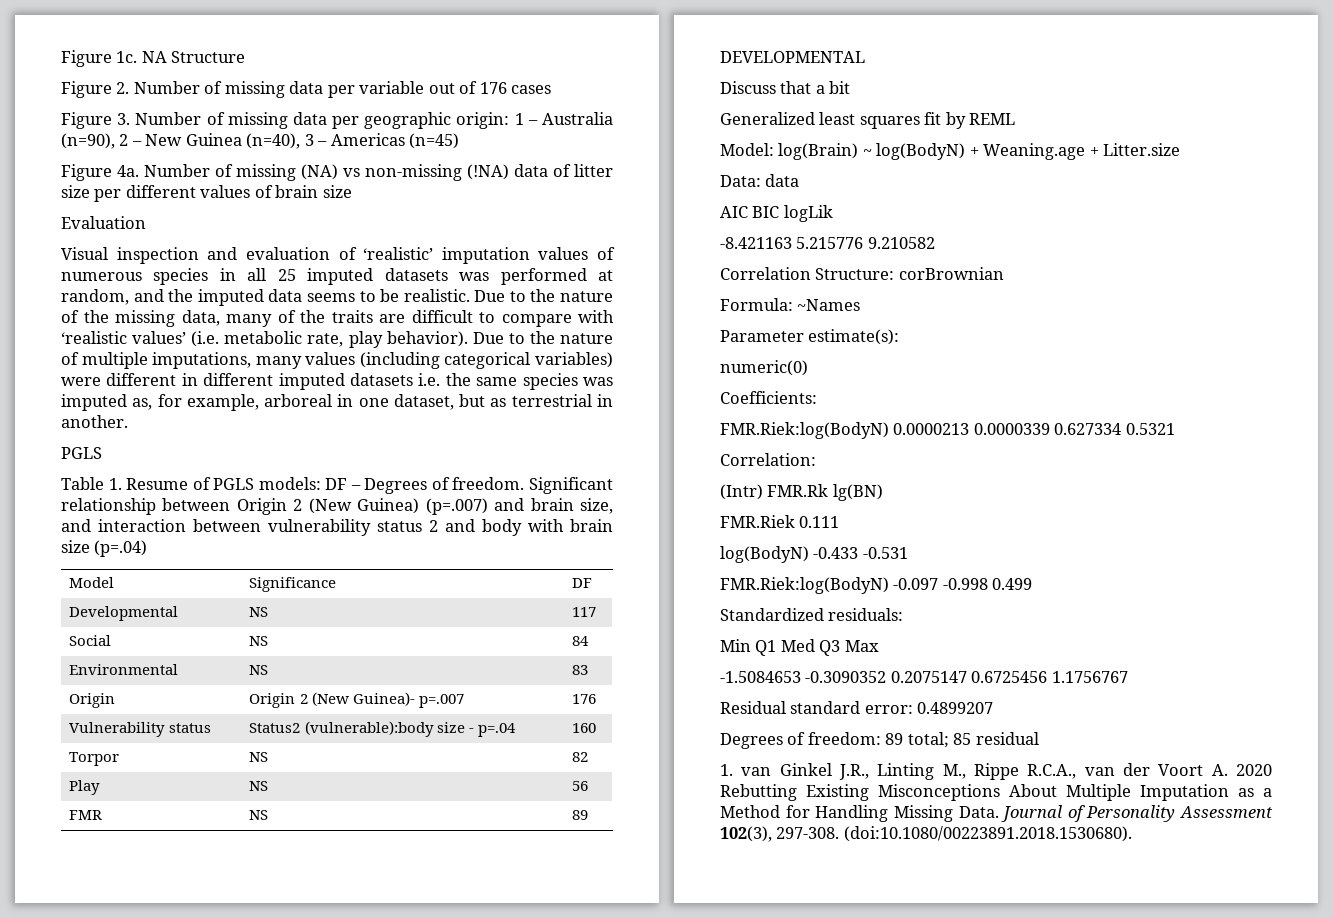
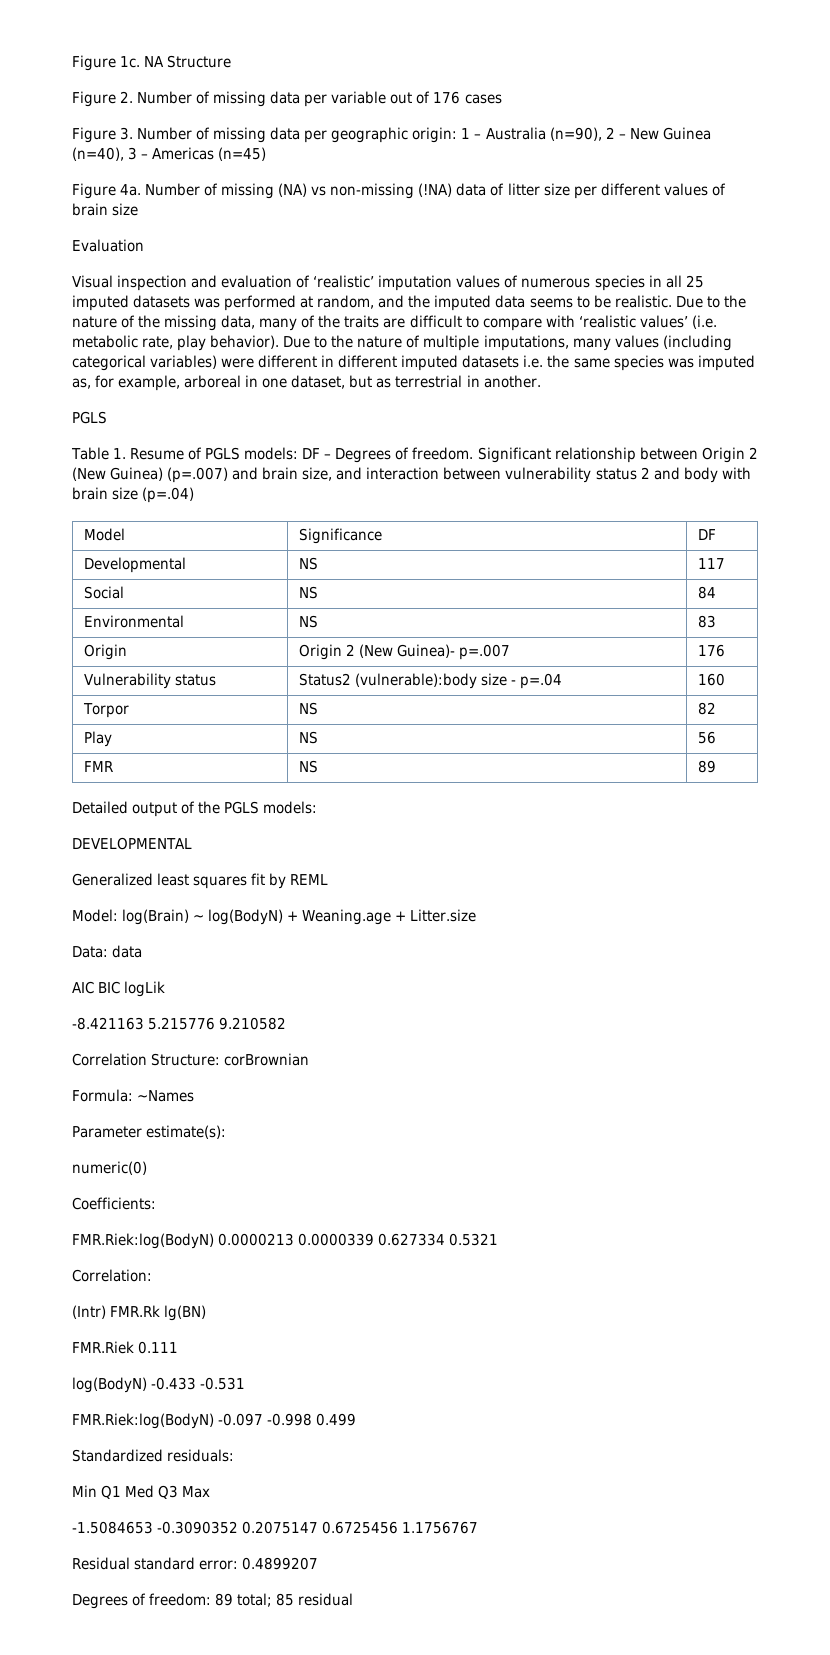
[720,51,865,63] [720,81,851,94] DEVELOPMENTAL // Discuss that a bit -> [72,801,318,817] [72,837,192,850] Detailed output of the PGLS models: // DEVELOPMENTAL
[720,763,1272,780] [720,784,1272,801] [720,805,1273,822] [720,826,1132,842] // 1. van Ginkel J.R., Linting M., Rippe R.C.A., van der Voort A. 2020 Rebutting Existing Misconceptions About Multiple Imputation as a Method for Handling Missing Data. Journal of Personality Assessment 102(3), 297-308. (doi:10.1080/00223891.2018.1530680). -> (354, 1599) none

